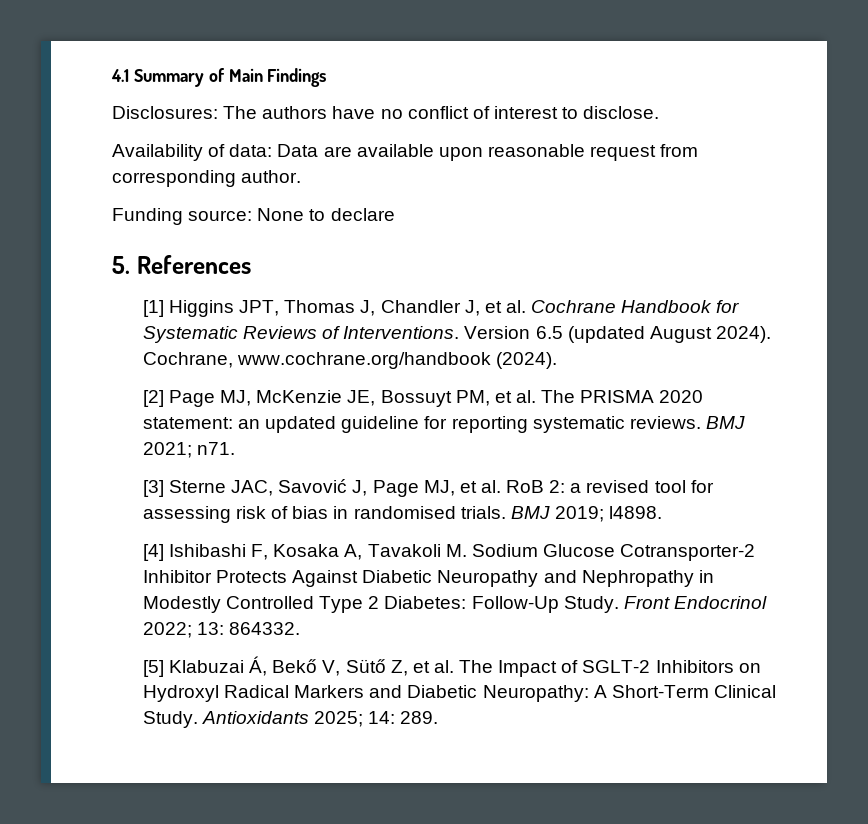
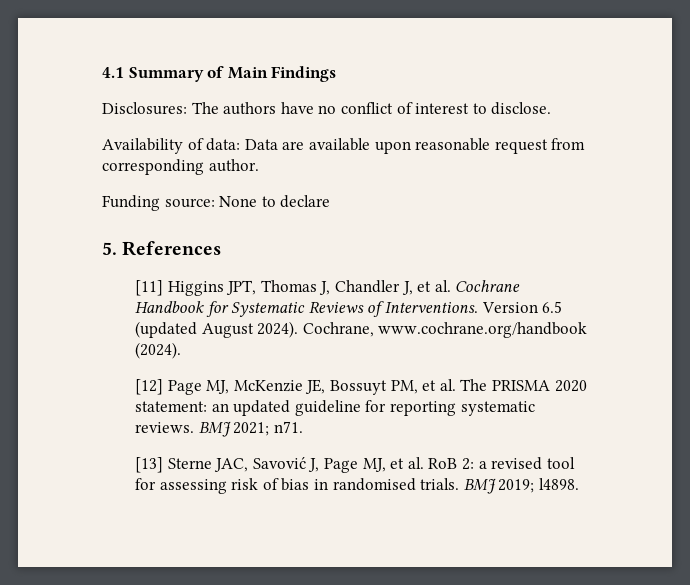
[142,300,164,317] [1] -> [135,280,164,296] [11]
[142,390,164,407] [2] -> [135,379,164,395] [12]
[142,480,164,497] [3] -> [135,457,164,473] [13]
[142,544,756,561] [142,570,714,587] [142,596,767,613] [142,622,301,638] [142,656,761,677] [142,685,776,702] [142,711,439,728] // [4] Ishibashi F, Kosaka A, Tavakoli M. Sodium Glucose Cotransporter-2 Inhibitor Protects Against Diabetic Neuropathy and Nephropathy in Modestly Controlled Type 2 Diabetes: Follow-Up Study. Front Endocrinol 2022; 13: 864332. // [5] Klabuzai Á, Bekő V, Sütő Z, et al. The Impact of SGLT-2 Inhibitors on Hydroxyl Radical Markers and Diabetic Neuropathy: A Short-Term Clinical Study. Antioxidants 2025; 14: 289. -> (580, 484) none

